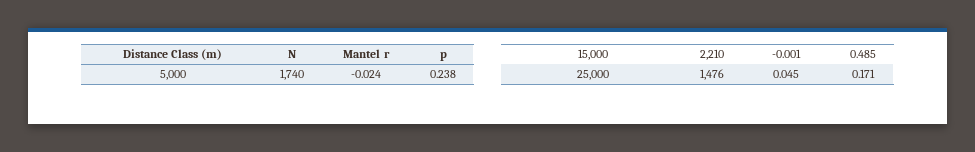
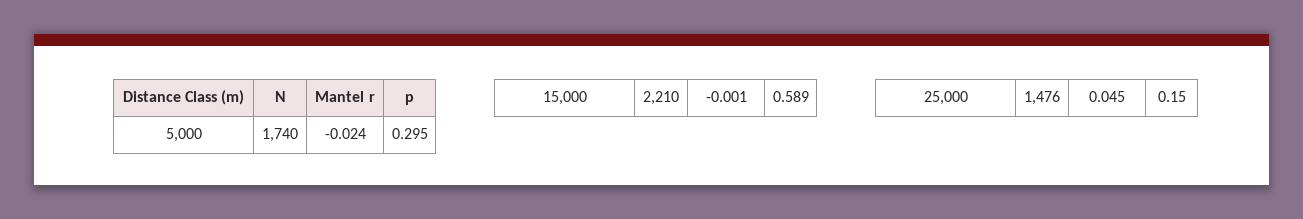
[430,70,456,78] 0.238 -> [391,128,428,139] 0.295
[850,50,876,58] 0.485 -> [772,91,809,102] 0.589
[852,69,875,78] 0.171 -> [1157,91,1186,102] 0.15

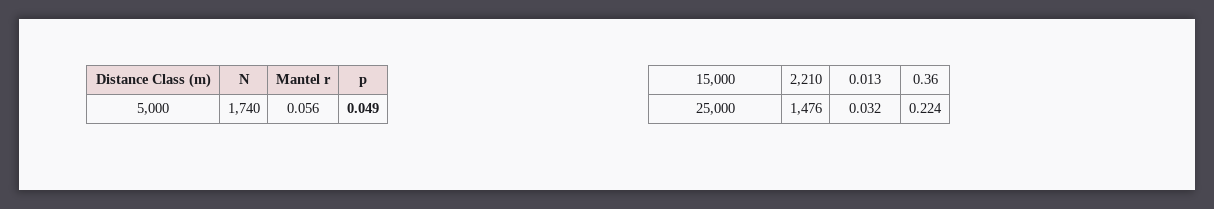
[324,128,366,139] [391,128,428,139] -0.024 | 0.295 -> [287,103,319,113] [347,103,379,113] 0.056 | 0.049
[705,91,747,102] [772,91,809,102] -0.001 | 0.589 -> [849,74,881,84] [912,74,938,84] 0.013 | 0.36
[1089,91,1125,102] [1157,91,1186,102] 0.045 | 0.15 -> [849,103,881,113] [909,103,942,113] 0.032 | 0.224

